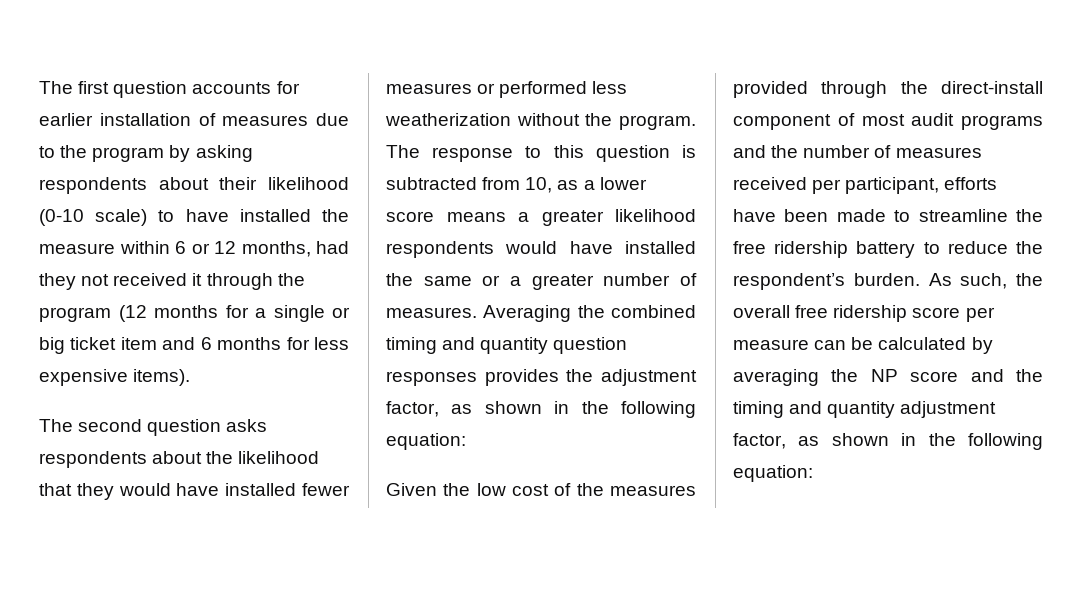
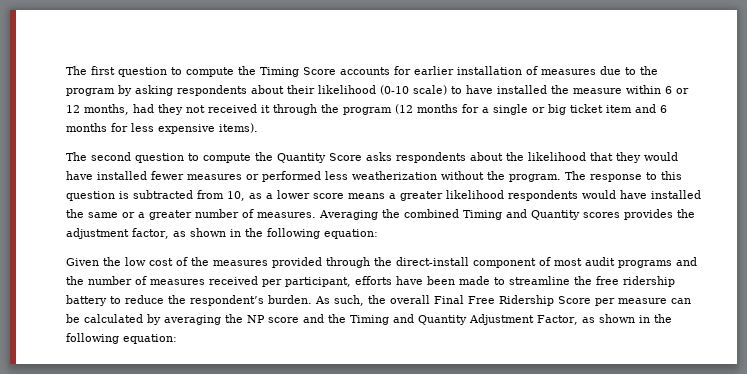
(188, 89) none -> [171,66,336,77] to compute the Timing Score
(222, 427) none -> [188,152,362,163] to compute the Quantity Score
[386,337,628,354] [386,371,477,386] timing and quantity question responses -> [463,209,620,220] Timing and Quantity scores
[795,305,961,322] free ridership score -> [434,295,591,306] Final Free Ridership Score
[733,401,997,418] [733,433,786,449] timing and quantity adjustment factor, -> [350,314,578,325] Timing and Quantity Adjustment Factor,

